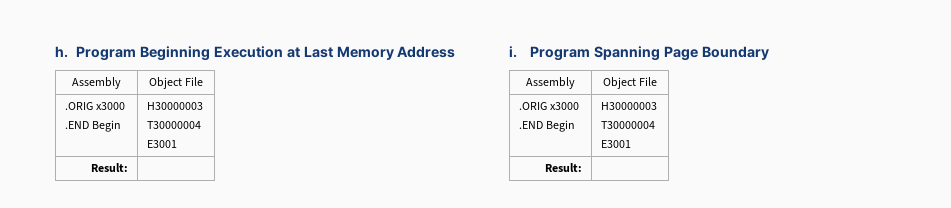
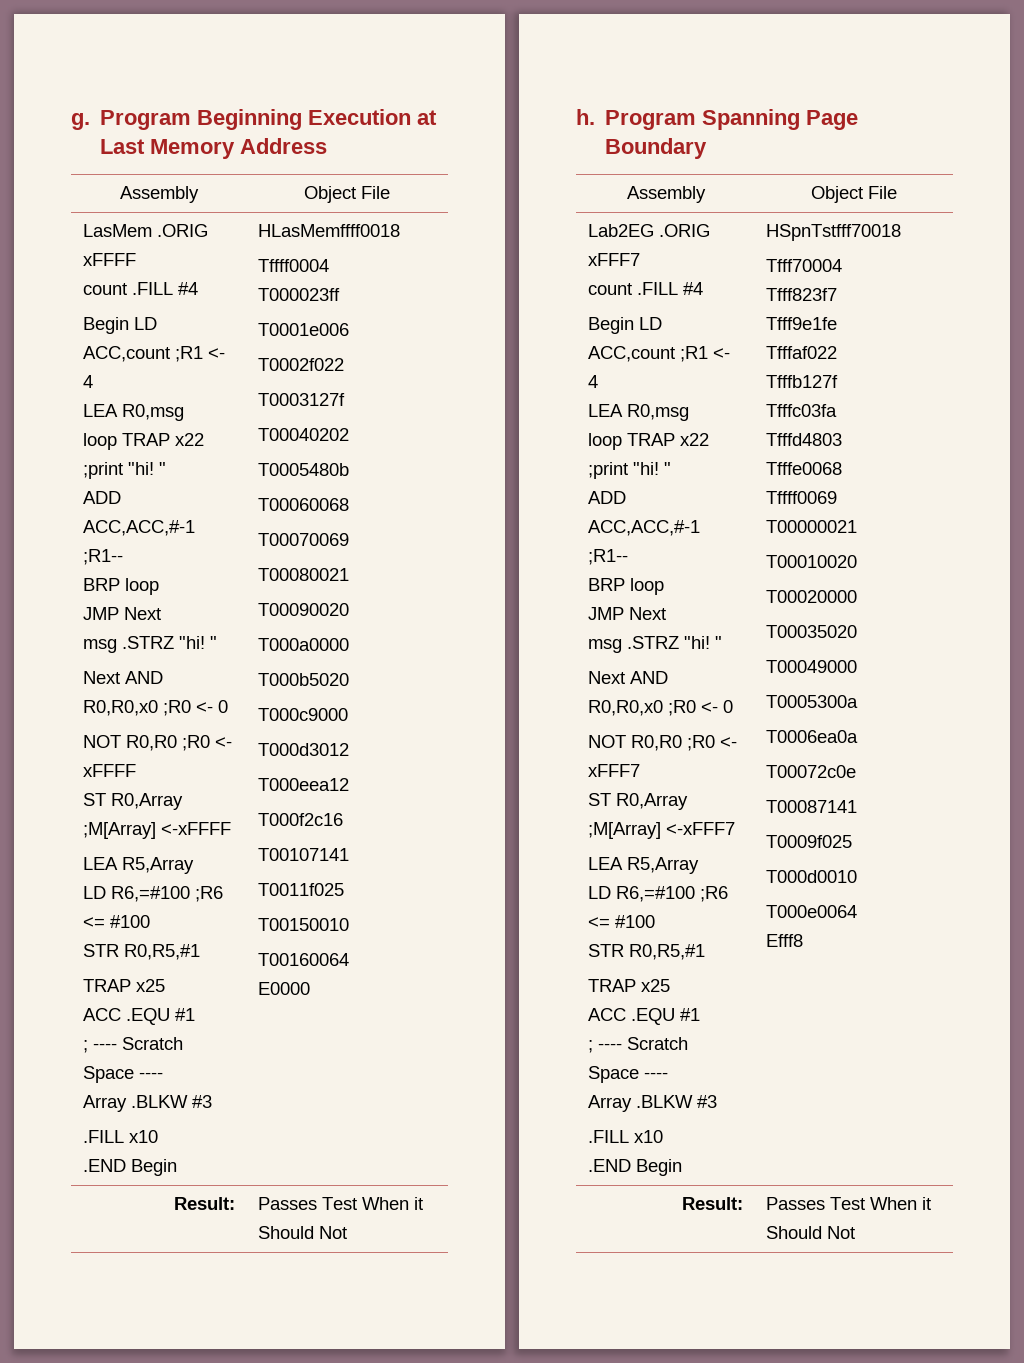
[55,46,68,58] h. -> [71,113,90,130] g.
[64,102,126,110] [64,120,122,132] [146,102,203,110] [146,121,201,129] [146,140,177,148] [91,163,129,172] [509,46,517,58] .ORIG x3000 // .END Begin | H30000003 // T30000004 // E3001 // Result: | // i. -> [83,224,209,237] [83,253,137,266] [83,282,199,295] [83,317,158,334] [83,346,226,362] [83,375,94,388] [83,404,185,421] [83,433,205,450] [83,462,167,479] [83,491,122,504] [83,520,196,536] [83,549,124,565] [83,578,160,595] [83,607,162,620] [83,636,218,653] [83,671,164,684] [83,700,229,716] [83,735,233,751] [83,764,137,777] [83,793,184,810] [83,822,232,839] [83,857,195,874] [83,886,224,902] [83,915,151,928] [83,944,201,960] [83,979,166,992] [83,1008,196,1025] [83,1037,184,1053] [83,1066,164,1083] [83,1095,213,1112] [83,1130,159,1143] [83,1159,178,1176] [258,224,401,237] [258,259,330,272] [258,288,341,301] [258,323,350,336] [258,358,345,371] [258,393,346,406] [258,428,350,441] [258,463,350,476] [258,498,350,511] [258,533,350,546] [258,568,350,581] [258,603,350,616] [258,638,350,651] [258,673,350,686] [258,708,349,721] [258,743,350,756] [258,778,350,791] [258,813,344,826] [258,848,350,861] [258,883,345,896] [258,918,350,931] [258,953,350,966] [258,982,311,995] [173,1197,235,1210] [258,1197,424,1210] [258,1226,348,1239] [576,109,595,125] LasMem .ORIG xFFFF // count .FILL #4 // Begin LD ACC,count ;R1 <- 4 // LEA R0,msg // loop TRAP x22 ;print "hi! " // ADD ACC,ACC,#-1 ;R1-- // BRP loop // JMP Next // msg .STRZ "hi! " // Next AND R0,R0,x0 ;R0 <- 0 // NOT R0,R0 ;R0 <- xFFFF // ST R0,Array ;M[Array] <-xFFFF // LEA R5,Array // LD R6,=#100 ;R6 <= #100 // STR R0,R5,#1 // TRAP x25 // ACC .EQU #1 // ; ---- Scratch Space ---- // Array .BLKW #3 // .FILL x10 // .END Begin | HLasMemffff0018 // Tffff0004 // T000023ff // T0001e006 // T0002f022 // T0003127f // T00040202 // T0005480b // T00060068 // T00070069 // T00080021 // T00090020 // T000a0000 // T000b5020 // T000c9000 // T000d3012 // T000eea12 // T000f2c16 // T00107141 // T0011f025 // T00150010 // T00160064 // E0000 // Result: | Passes Test When it Should Not // h.
[518,102,580,110] [518,120,576,132] [600,102,657,110] [600,121,655,129] [600,140,631,148] [545,163,583,172] .ORIG x3000 // .END Begin | H30000003 // T30000004 // E3001 // Result: | -> [588,224,711,237] [588,253,641,266] [588,282,704,295] [588,317,663,334] [588,346,731,362] [588,375,599,388] [588,404,690,421] [588,433,710,450] [588,462,672,479] [588,491,627,504] [588,520,701,536] [588,549,629,565] [588,578,665,595] [588,607,667,620] [588,636,723,653] [588,671,669,684] [588,700,734,716] [588,735,738,751] [588,764,641,777] [588,793,689,810] [588,822,736,839] [588,857,700,874] [588,886,729,902] [588,915,656,928] [588,944,706,960] [588,979,671,992] [588,1008,701,1025] [588,1037,689,1053] [588,1066,669,1083] [588,1095,718,1112] [588,1130,664,1143] [588,1159,683,1176] [766,224,902,241] [766,259,843,272] [766,288,838,301] [766,317,838,330] [766,346,838,359] [766,375,839,388] [766,404,838,417] [766,433,843,446] [766,462,843,475] [766,491,838,504] [766,520,858,533] [766,555,858,568] [766,590,858,603] [766,625,858,638] [766,660,858,673] [766,695,859,708] [766,730,859,743] [766,765,857,778] [766,800,858,813] [766,835,853,848] [766,870,858,883] [766,905,858,918] [766,934,804,947] [681,1197,743,1210] [766,1197,932,1210] [766,1226,856,1239] Lab2EG .ORIG xFFF7 // count .FILL #4 // Begin LD ACC,count ;R1 <- 4 // LEA R0,msg // loop TRAP x22 ;print "hi! " // ADD ACC,ACC,#-1 ;R1-- // BRP loop // JMP Next // msg .STRZ "hi! " // Next AND R0,R0,x0 ;R0 <- 0 // NOT R0,R0 ;R0 <- xFFF7 // ST R0,Array ;M[Array] <-xFFF7 // LEA R5,Array // LD R6,=#100 ;R6 <= #100 // STR R0,R5,#1 // TRAP x25 // ACC .EQU #1 // ; ---- Scratch Space ---- // Array .BLKW #3 // .FILL x10 // .END Begin | HSpnTstfff70018 // Tfff70004 // Tfff823f7 // Tfff9e1fe // Tfffaf022 // Tfffb127f // Tfffc03fa // Tfffd4803 // Tfffe0068 // Tffff0069 // T00000021 // T00010020 // T00020000 // T00035020 // T00049000 // T0005300a // T0006ea0a // T00072c0e // T00087141 // T0009f025 // T000d0010 // T000e0064 // Efff8 // Result: | Passes Test When it Should Not

